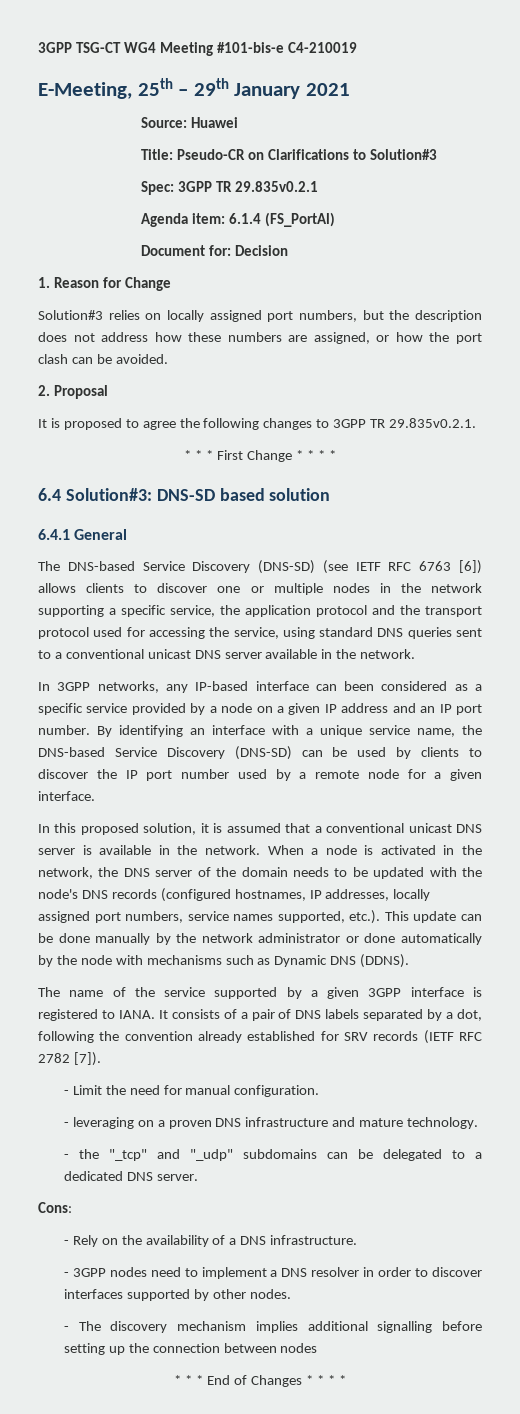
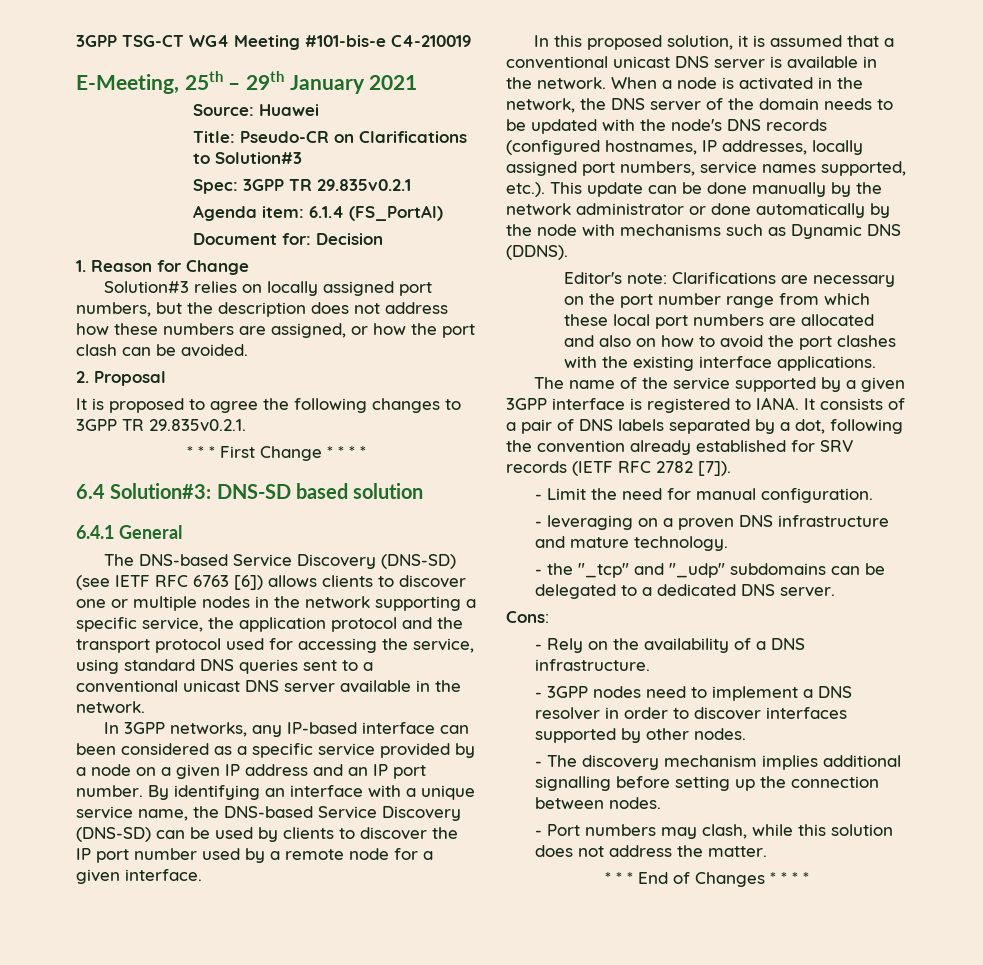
(410, 961) none -> [564,272,896,287] [564,293,871,308] [564,314,875,329] [564,335,897,350] [564,356,877,371] // Editor's note: Clarifications are necessary on the port number range from which these local port numbers are allocated and also on how to avoid the port clashes with the existing interface applications.
[280,1343,318,1353] nodes -> [609,797,662,809] [535,824,894,839] [535,845,768,857] nodes. // - Port numbers may clash, while this solution does not address the matter.

